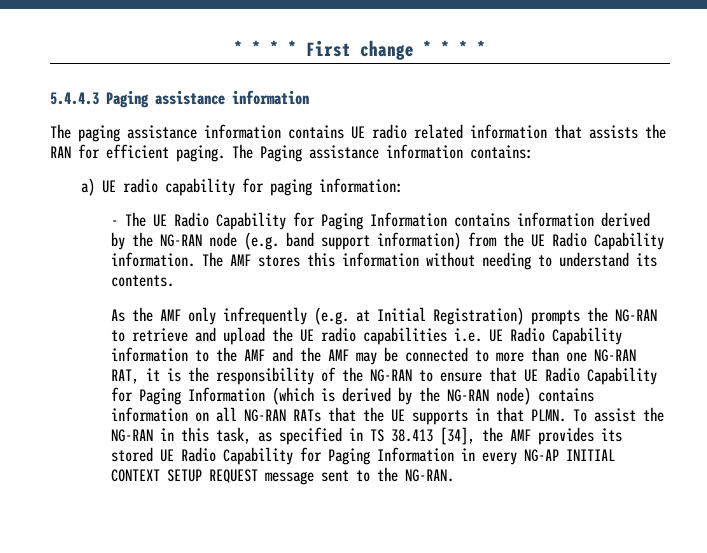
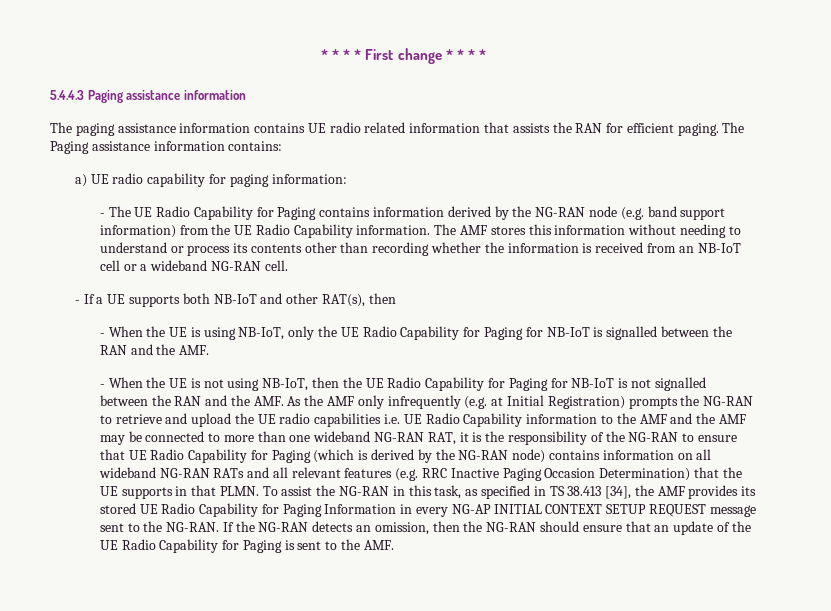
[370,212,448,227] Information -> (317, 213) none
[636,253,658,267] [111,275,175,287] its contents. // -> [170,242,741,256] [99,260,288,271] [74,293,396,307] [99,326,732,340] [99,344,210,355] [99,377,706,391] [99,395,284,406] or process its contents other than recording whether the information is received from an NB-IoT cell or a wideband NG-RAN cell. // - If a UE supports both NB-IoT and other RAT(s), then // - When the UE is using NB-IoT, only the UE Radio Capability for Paging for NB-IoT is signalled between the RAN and the AMF. // - When the UE is not using NB-IoT, then the UE Radio Capability for Paging for NB-IoT is not signalled between the RAN and the AMF.
(588, 357) none -> [313,431,371,442] wideband
[188,387,266,402] Information -> (311, 456) none
(238, 414) none -> [98,467,156,478] wideband
(322, 415) none -> [247,467,691,481] and all relevant features (e.g. RRC Inactive Paging Occasion Determination)
(455, 475) none -> [222,521,751,535] [99,539,394,553] If the NG-RAN detects an omission, then the NG-RAN should ensure that an update of the UE Radio Capability for Paging is sent to the AMF.

